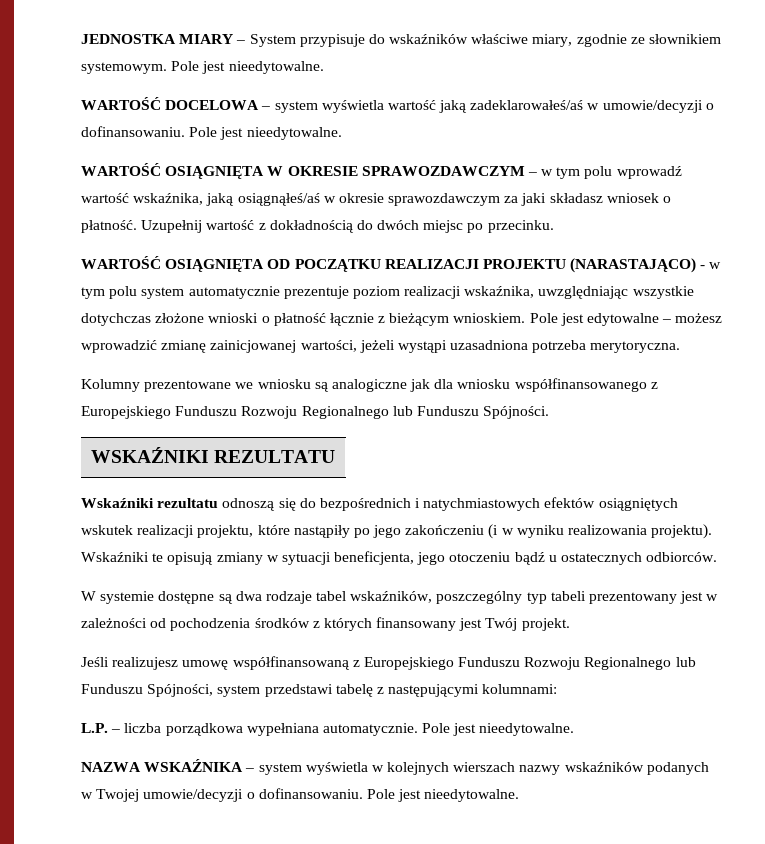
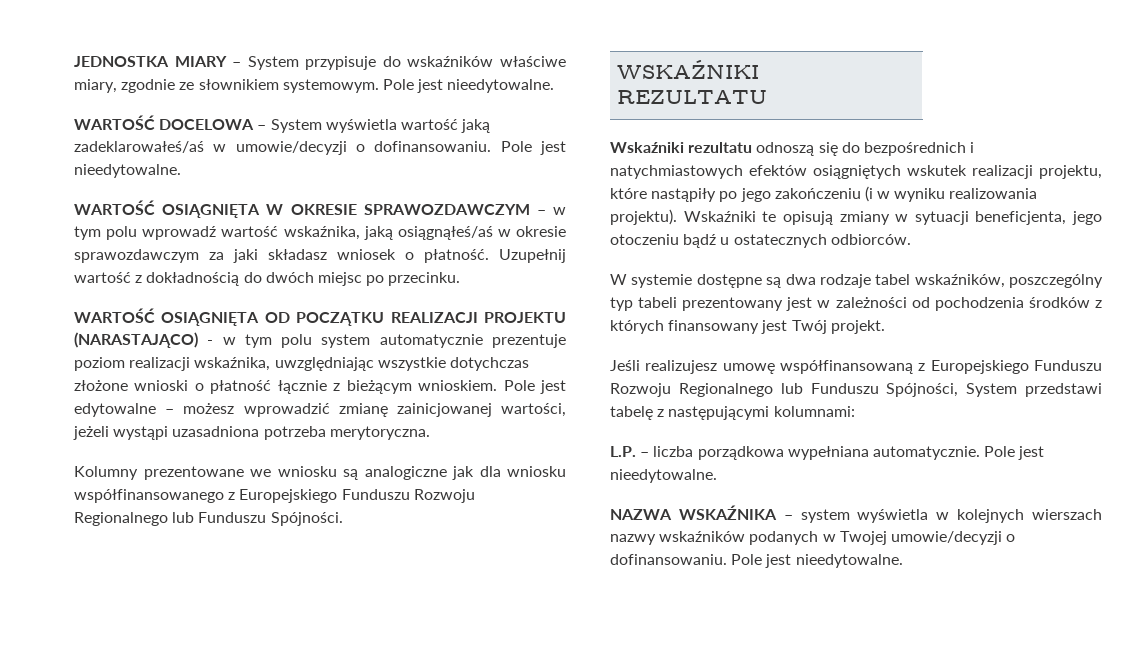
[274,101,318,113] system -> [270,119,322,133] System
[217,685,261,697] system -> [966,383,1018,397] System

